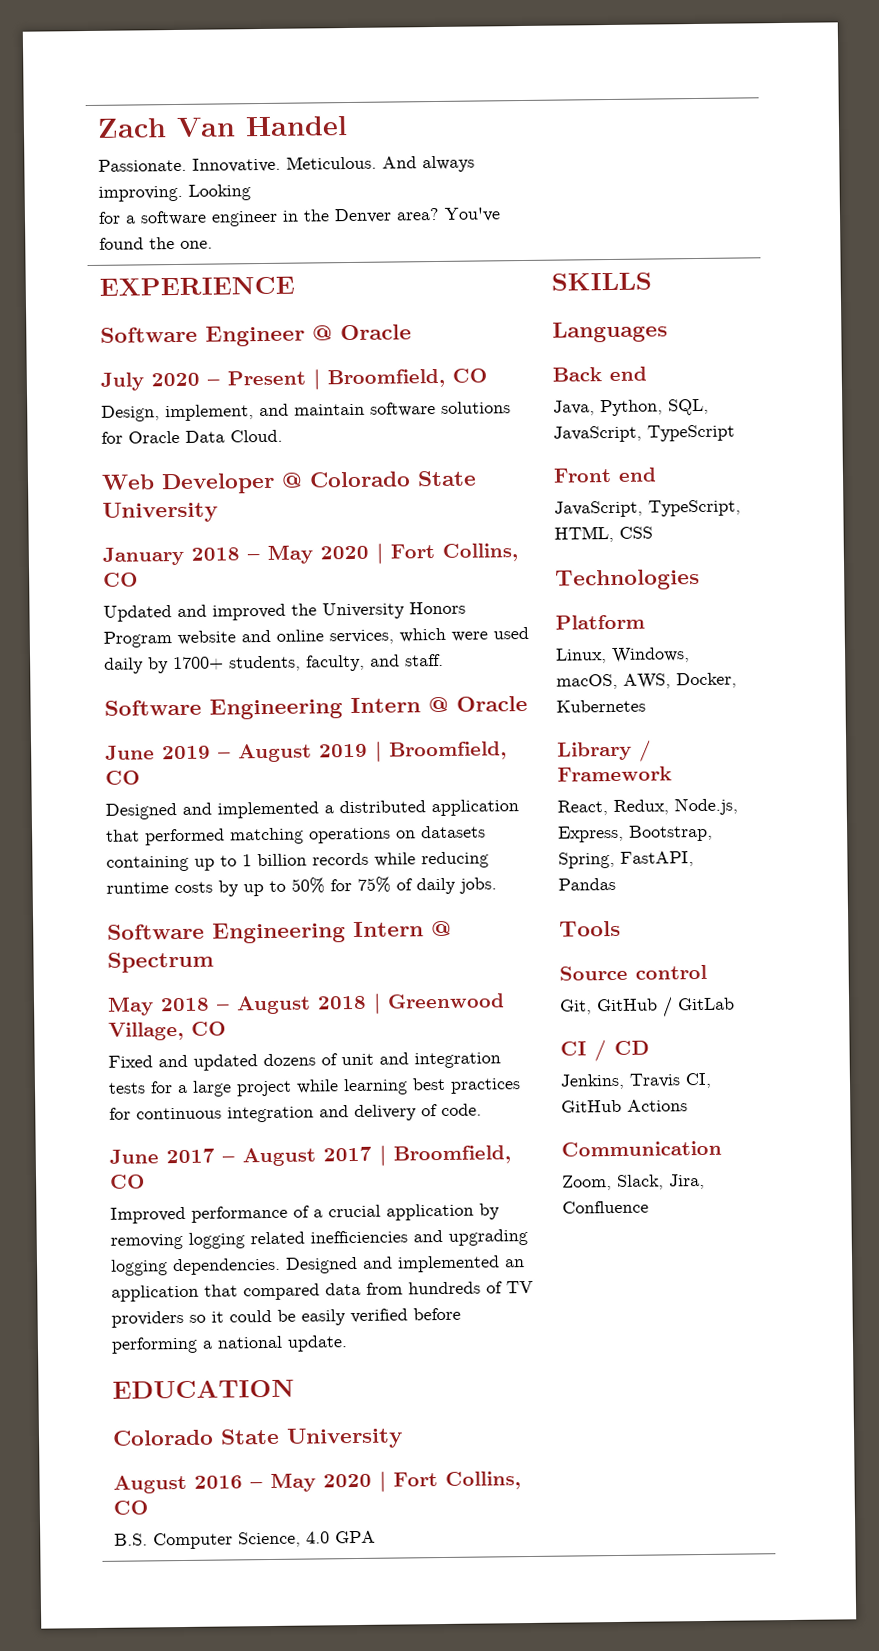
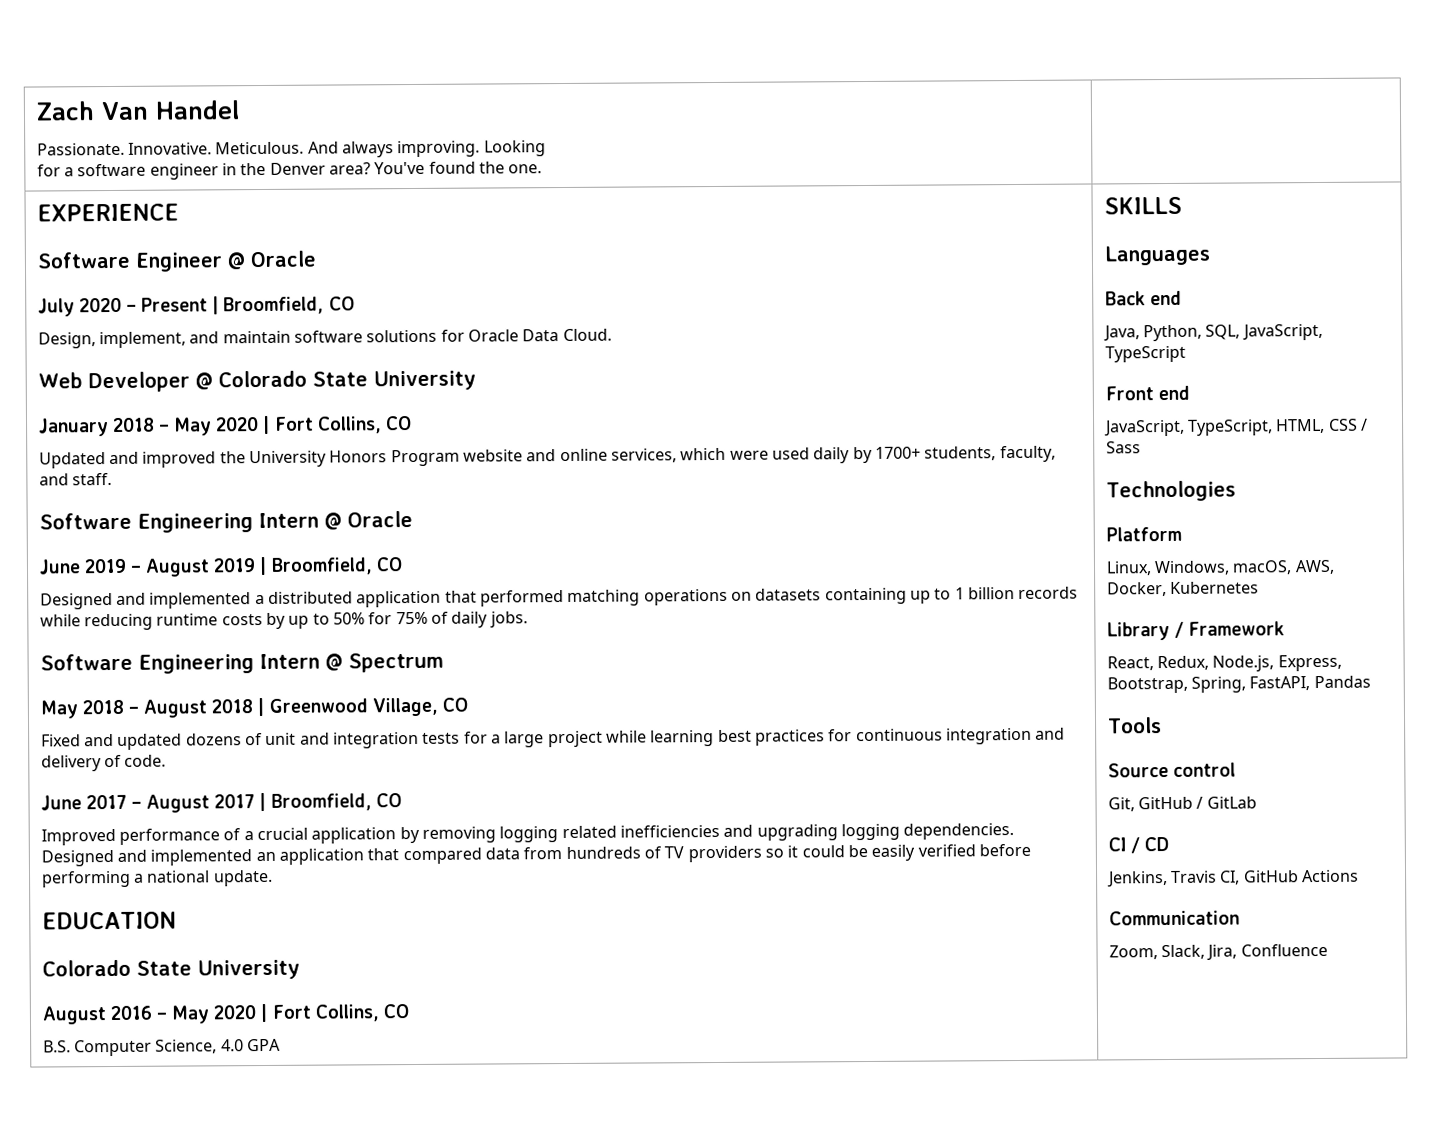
(653, 532) none -> [1361,418,1369,431] [1105,441,1141,454] / Sass

